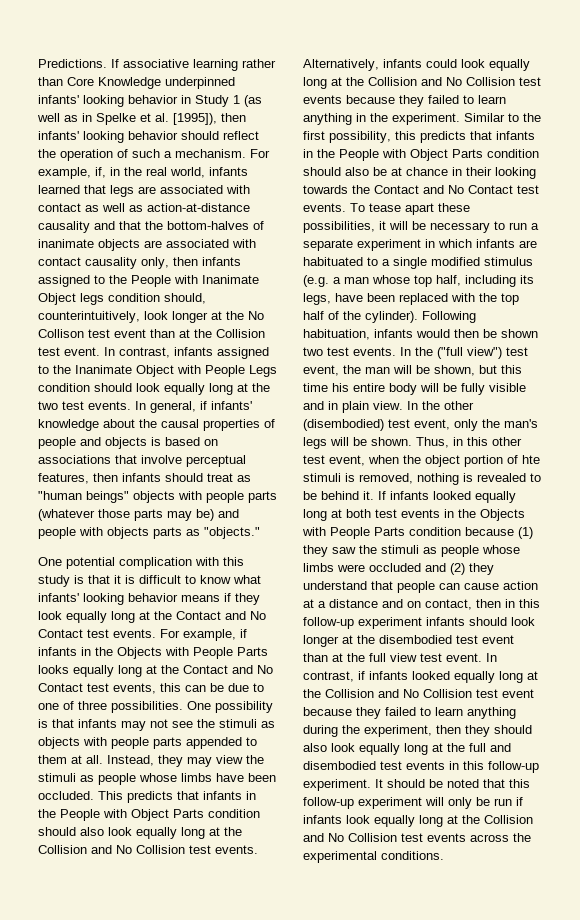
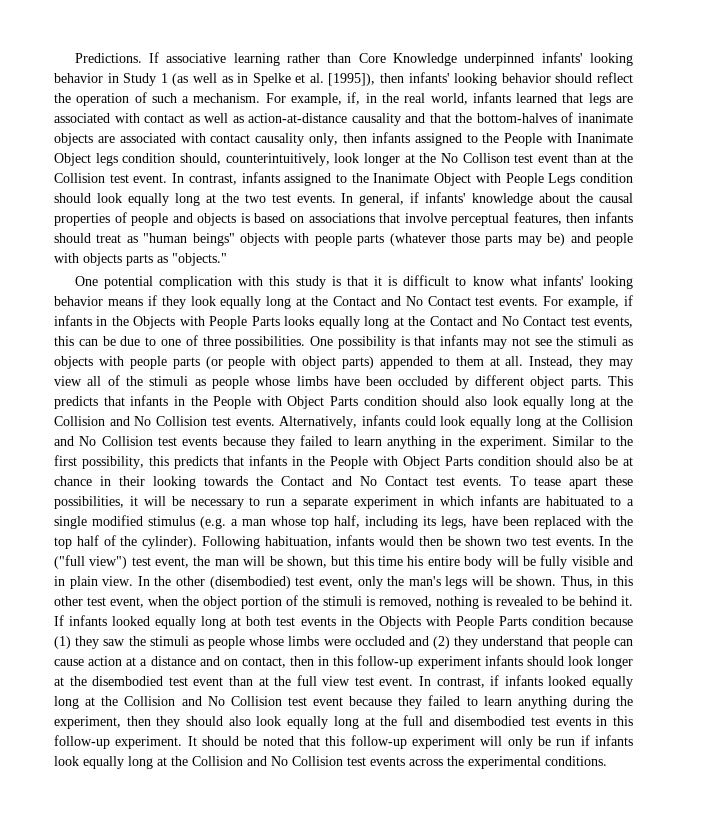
(182, 743) none -> [205,356,374,369] (or people with object parts)
(243, 759) none -> [87,375,120,386] all of
[38,791,94,800] occluded. -> [398,375,602,389] occluded by different object parts.
[522,455,540,464] hte -> [302,596,319,606] the

